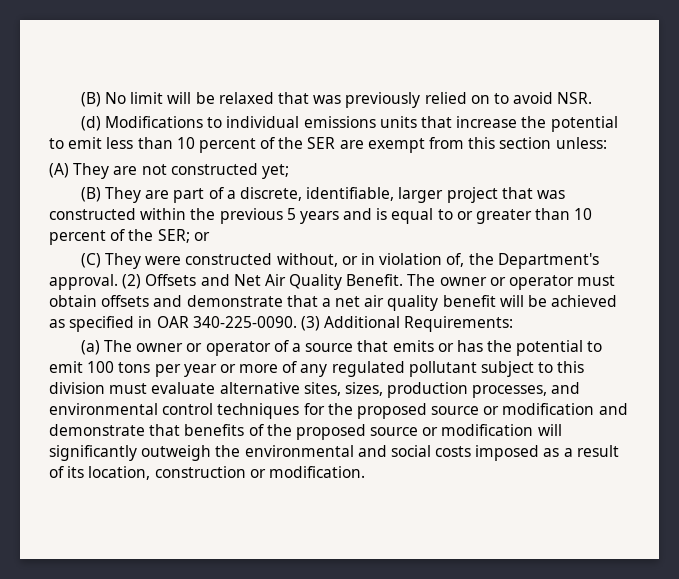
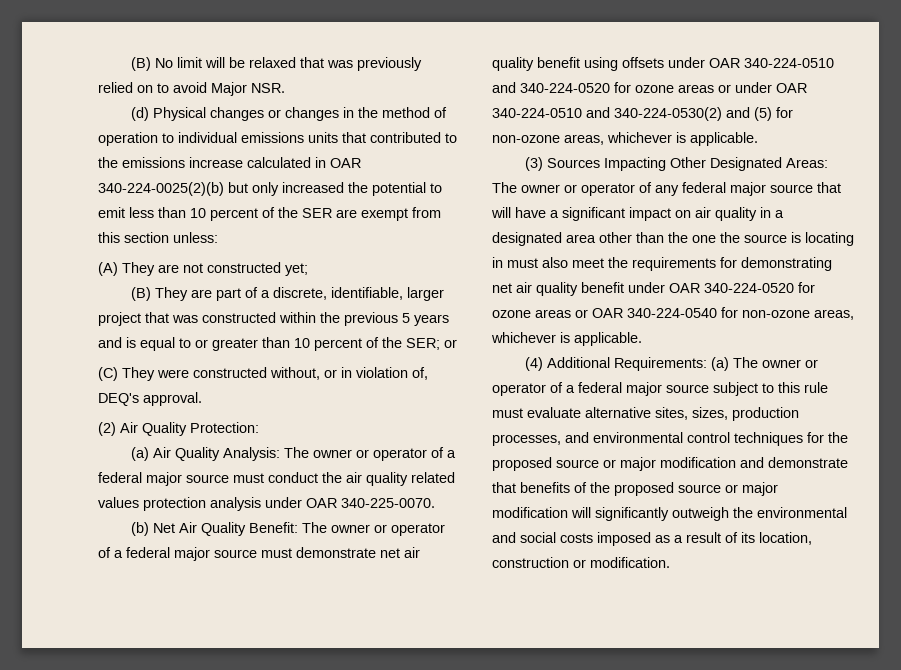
(554, 98) none -> [211,82,247,96] Major
[105,116,204,128] Modifications -> [153,107,448,121] [98,132,158,146] Physical changes or changes in the method of operation
[456,116,518,128] increase -> [370,132,457,143] [98,157,361,168] [98,182,344,196] contributed to the emissions increase calculated in OAR 340-224-0025(2)(b) but only increased
[468,253,599,269] the Department's -> [98,393,139,406] DEQ's
[122,274,616,290] [49,295,618,311] [49,316,320,332] (2) Offsets and Net Air Quality Benefit. The owner or operator must obtain offsets and demonstrate that a net air quality benefit will be achieved as specified in OAR 340-225-0090. (3) -> [98,422,259,436] [131,447,457,461] [98,472,455,486] [98,497,435,511] [131,522,446,536] [98,547,420,561] [492,57,834,71] [492,82,807,93] [492,107,793,121] [492,132,758,146] [525,157,829,171] [492,182,841,196] [491,207,784,221] [492,232,854,246] [492,257,832,271] [492,282,815,296] [492,307,854,320] [491,332,642,346] [525,357,544,371] // (2) Air Quality Protection: // (a) Air Quality Analysis: The owner or operator of a federal major source must conduct the air quality related values protection analysis under OAR 340-225-0070. // (b) Net Air Quality Benefit: The owner or operator of a federal major source must demonstrate net air quality benefit using offsets under OAR 340-224-0510 and 340-224-0520 for ozone areas or under OAR 340-224-0510 and 340-224-0530(2) and (5) for non-ozone areas, whichever is applicable. // (3) Sources Impacting Other Designated Areas: The owner or operator of any federal major source that will have a significant impact on air quality in a designated area other than the one the source is locating in must also meet the requirements for demonstrating net air quality benefit under OAR 340-224-0520 for ozone areas or OAR 340-224-0540 for non-ozone areas, whichever is applicable. // (4)
(514, 324) // -> (708, 364) none
[305,340,603,356] [49,361,477,377] source that emits or has the potential to emit 100 tons per year or more of any regulated pollutant -> [578,382,709,396] federal major source
[49,382,105,394] division -> [804,382,828,393] rule
(500, 410) none -> [620,457,656,471] major
(439, 431) none -> [742,482,778,496] major

